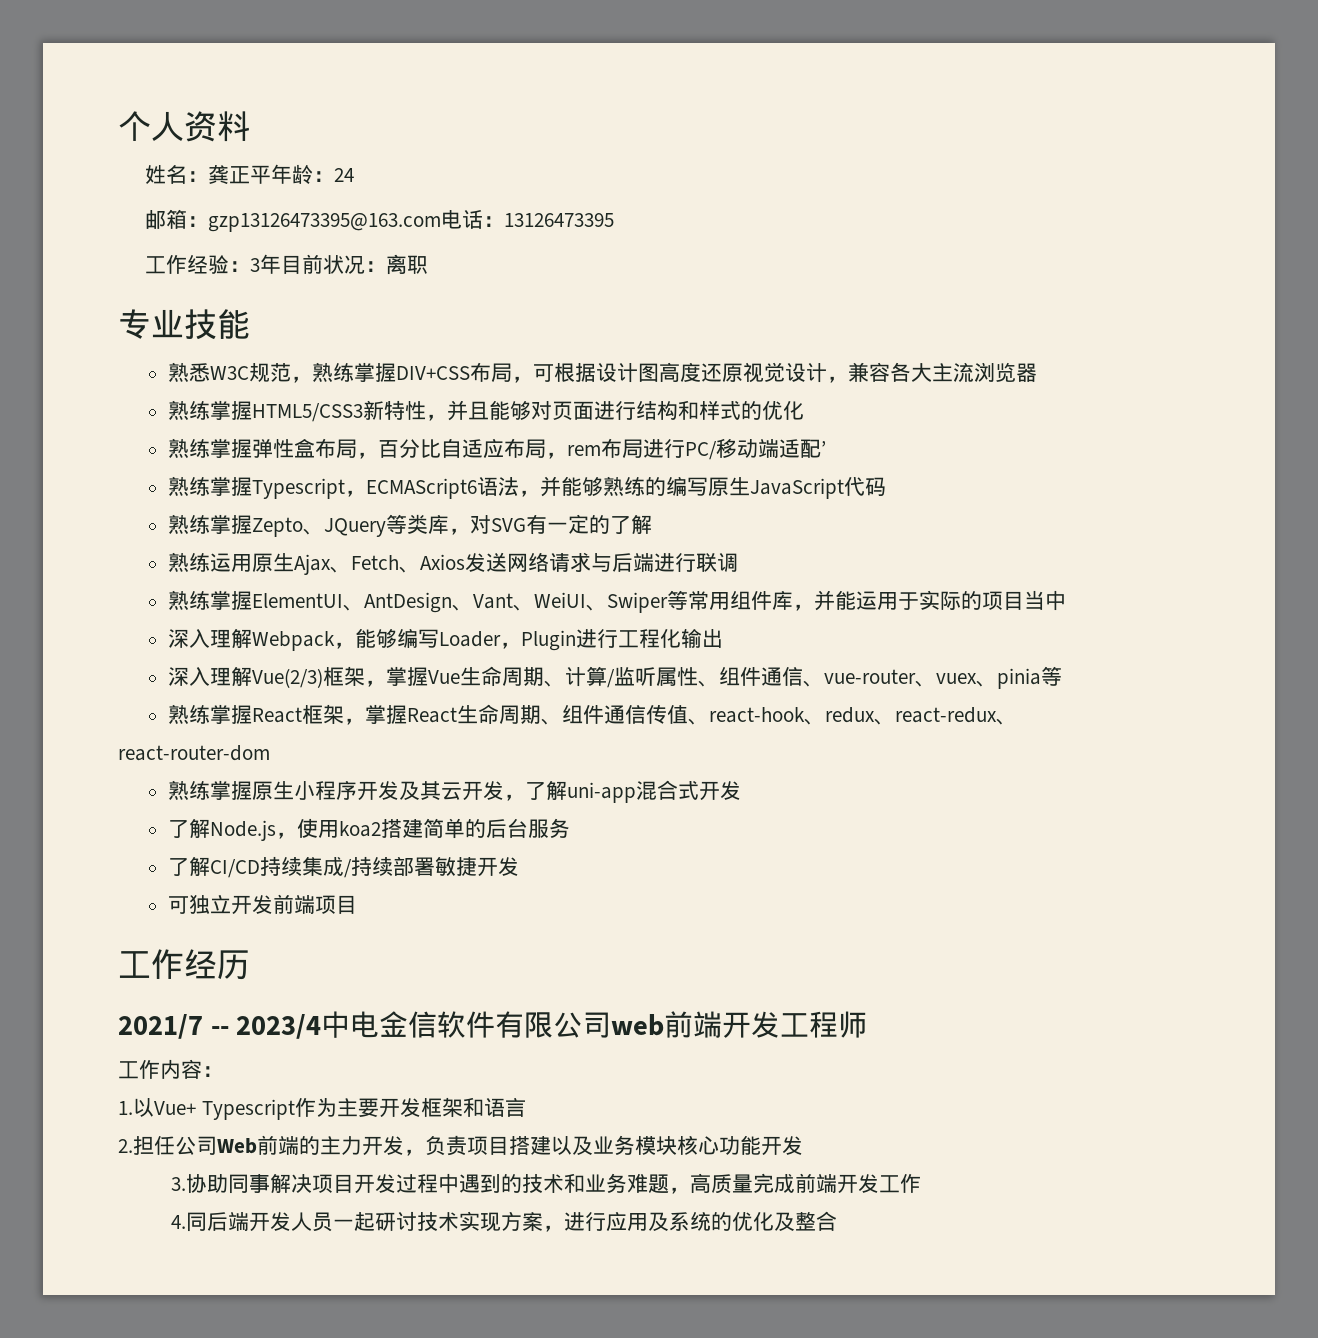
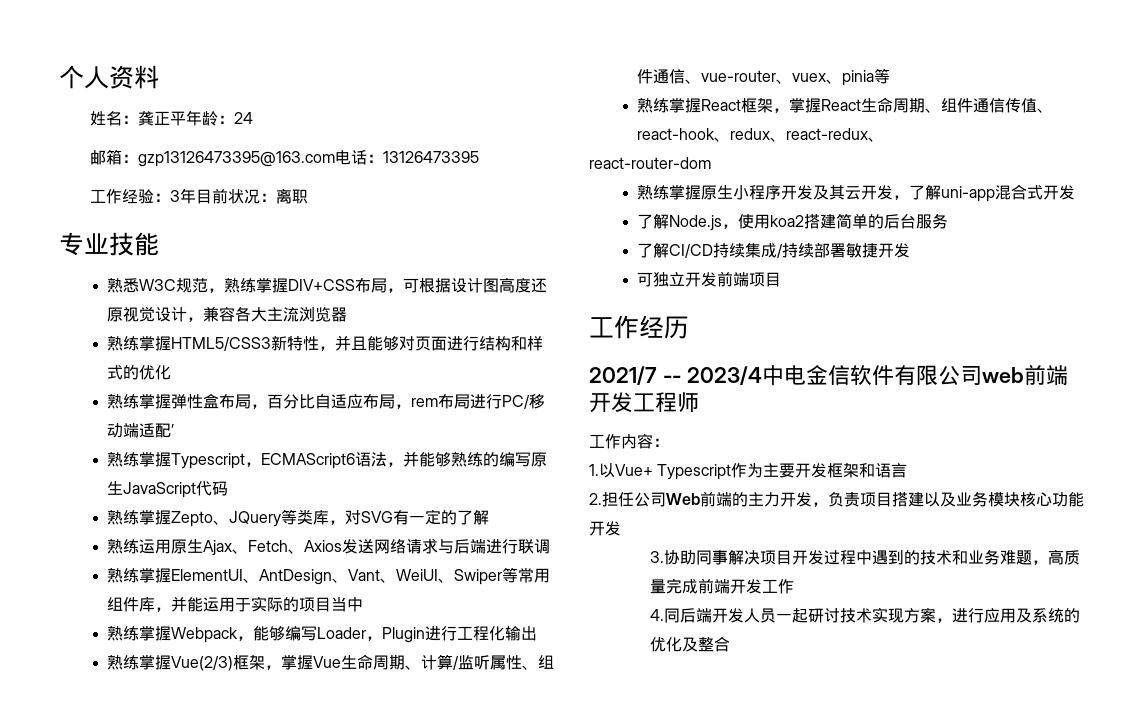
[167,628,252,648] 深入理解 -> [107,625,172,641] 熟练掌握
[167,666,252,686] 深入理解 -> [107,654,172,670] 熟练掌握

